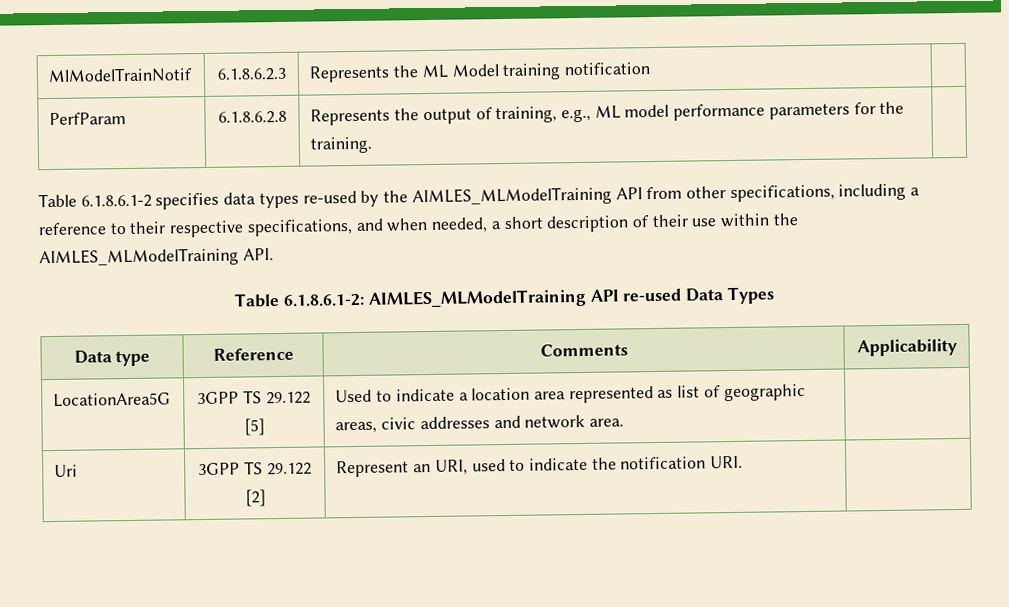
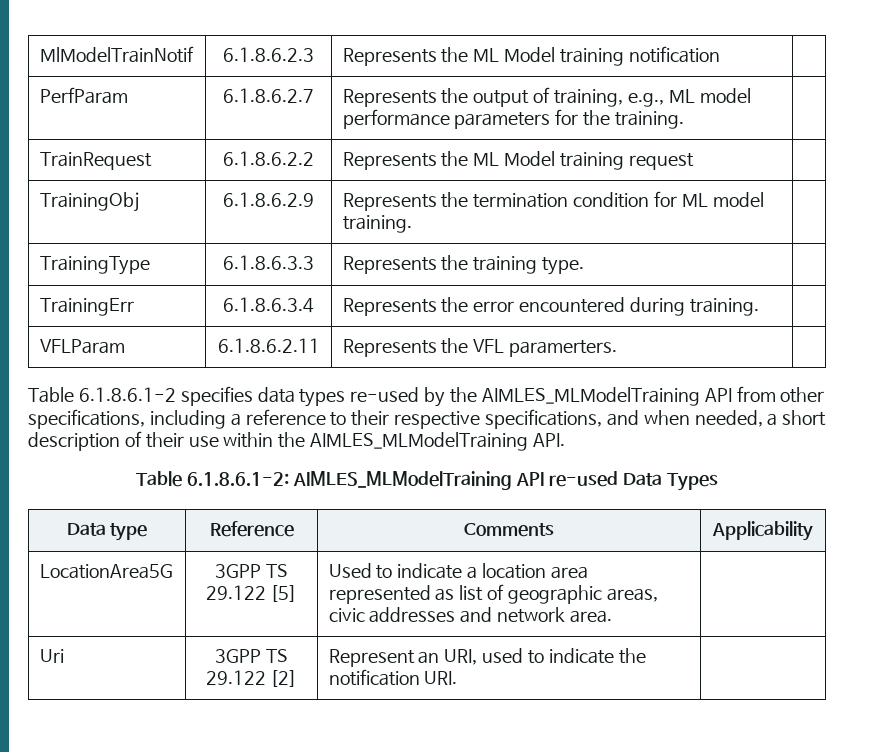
[217,110,287,124] 6.1.8.6.2.8 -> [223,88,314,103] 6.1.8.6.2.7
(373, 145) none -> [39,152,152,170] [223,151,314,166] [342,151,694,170] [39,192,139,212] [223,192,314,207] [342,191,764,211] [342,215,412,233] [39,256,151,275] [223,255,314,270] [342,255,585,275] [39,298,134,316] [223,297,314,313] [342,297,759,316] [39,339,125,354] [217,338,320,353] [342,338,618,357] // TrainRequest | 6.1.8.6.2.2 | Represents the ML Model training request | // TrainingObj | 6.1.8.6.2.9 | Represents the termination condition for ML model training. | // TrainingType | 6.1.8.6.3.3 | Represents the training type. | // TrainingErr | 6.1.8.6.3.4 | Represents the error encountered during training. | // VFLParam | 6.1.8.6.2.11 | Represents the VFL paramerters. |

